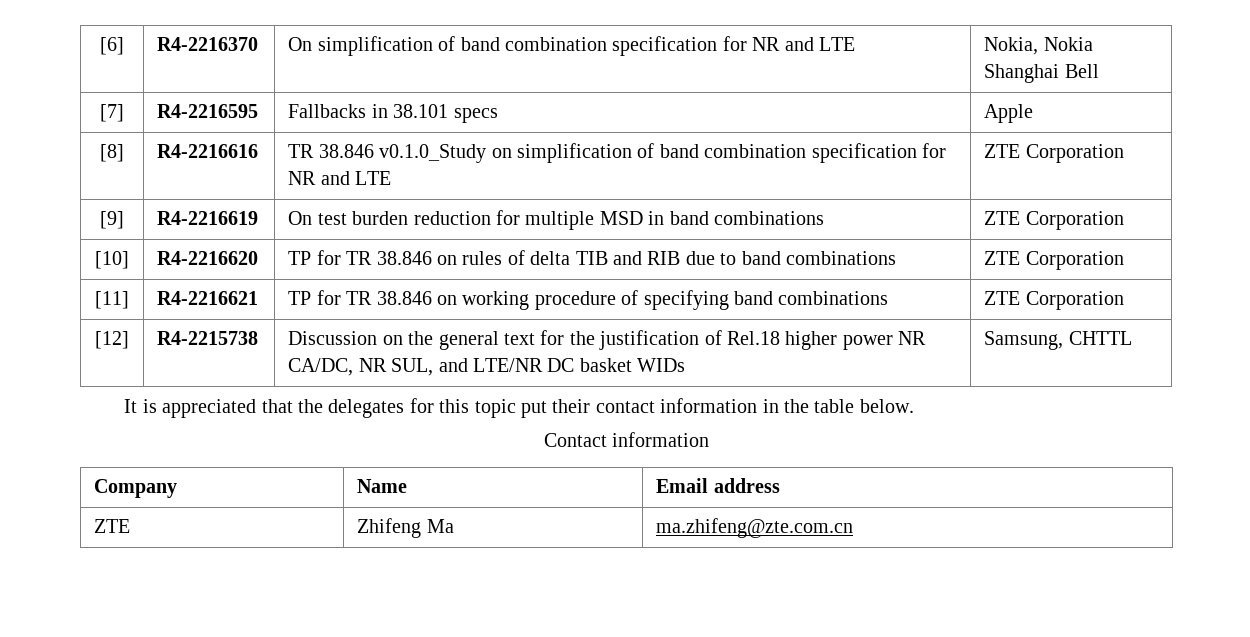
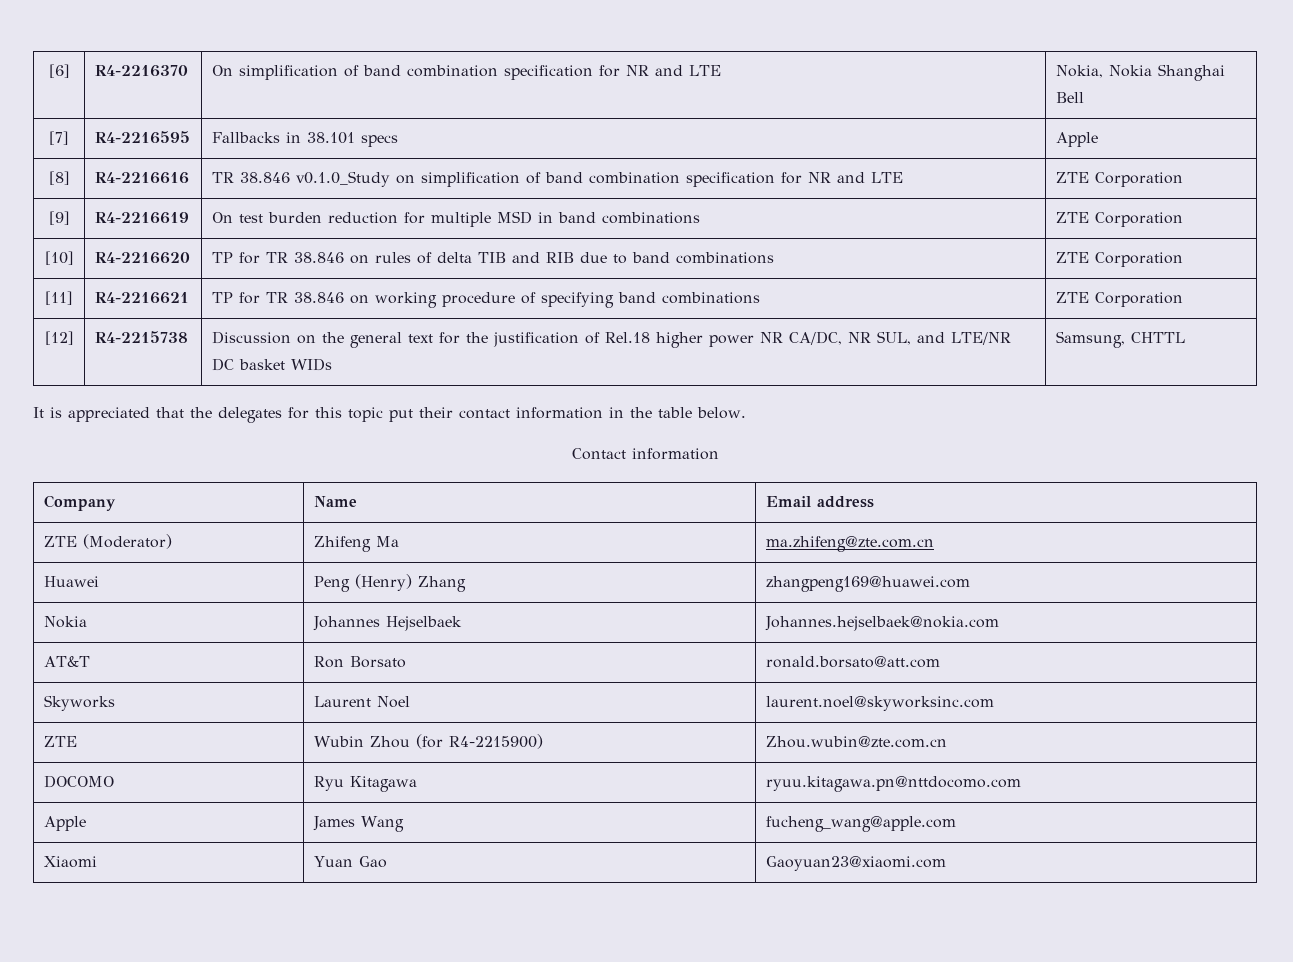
(131, 526) none -> [82,534,172,549] (Moderator)
(854, 528) none -> [43,576,99,587] [313,574,466,592] [765,576,970,592] [43,616,87,628] [312,616,462,631] [764,616,999,631] [43,656,90,667] [313,656,406,668] [765,656,940,668] [43,695,115,711] [313,696,410,708] [765,696,994,711] [43,736,77,747] [313,734,543,749] [765,736,947,748] [43,775,114,788] [313,776,417,792] [765,776,1021,792] [43,816,86,831] [312,816,404,832] [765,816,956,832] [43,856,97,868] [313,856,387,868] [765,856,946,871] // Huawei | Peng (Henry) Zhang | zhangpeng169@huawei.com // Nokia | Johannes Hejselbaek | Johannes.hejselbaek@nokia.com // AT&T | Ron Borsato | ronald.borsato@att.com // Skyworks | Laurent Noel | laurent.noel@skyworksinc.com // ZTE | Wubin Zhou (for R4-2215900) | Zhou.wubin@zte.com.cn // DOCOMO | Ryu Kitagawa | ryuu.kitagawa.pn@nttdocomo.com // Apple | James Wang | fucheng_wang@apple.com // Xiaomi | Yuan Gao | Gaoyuan23@xiaomi.com

